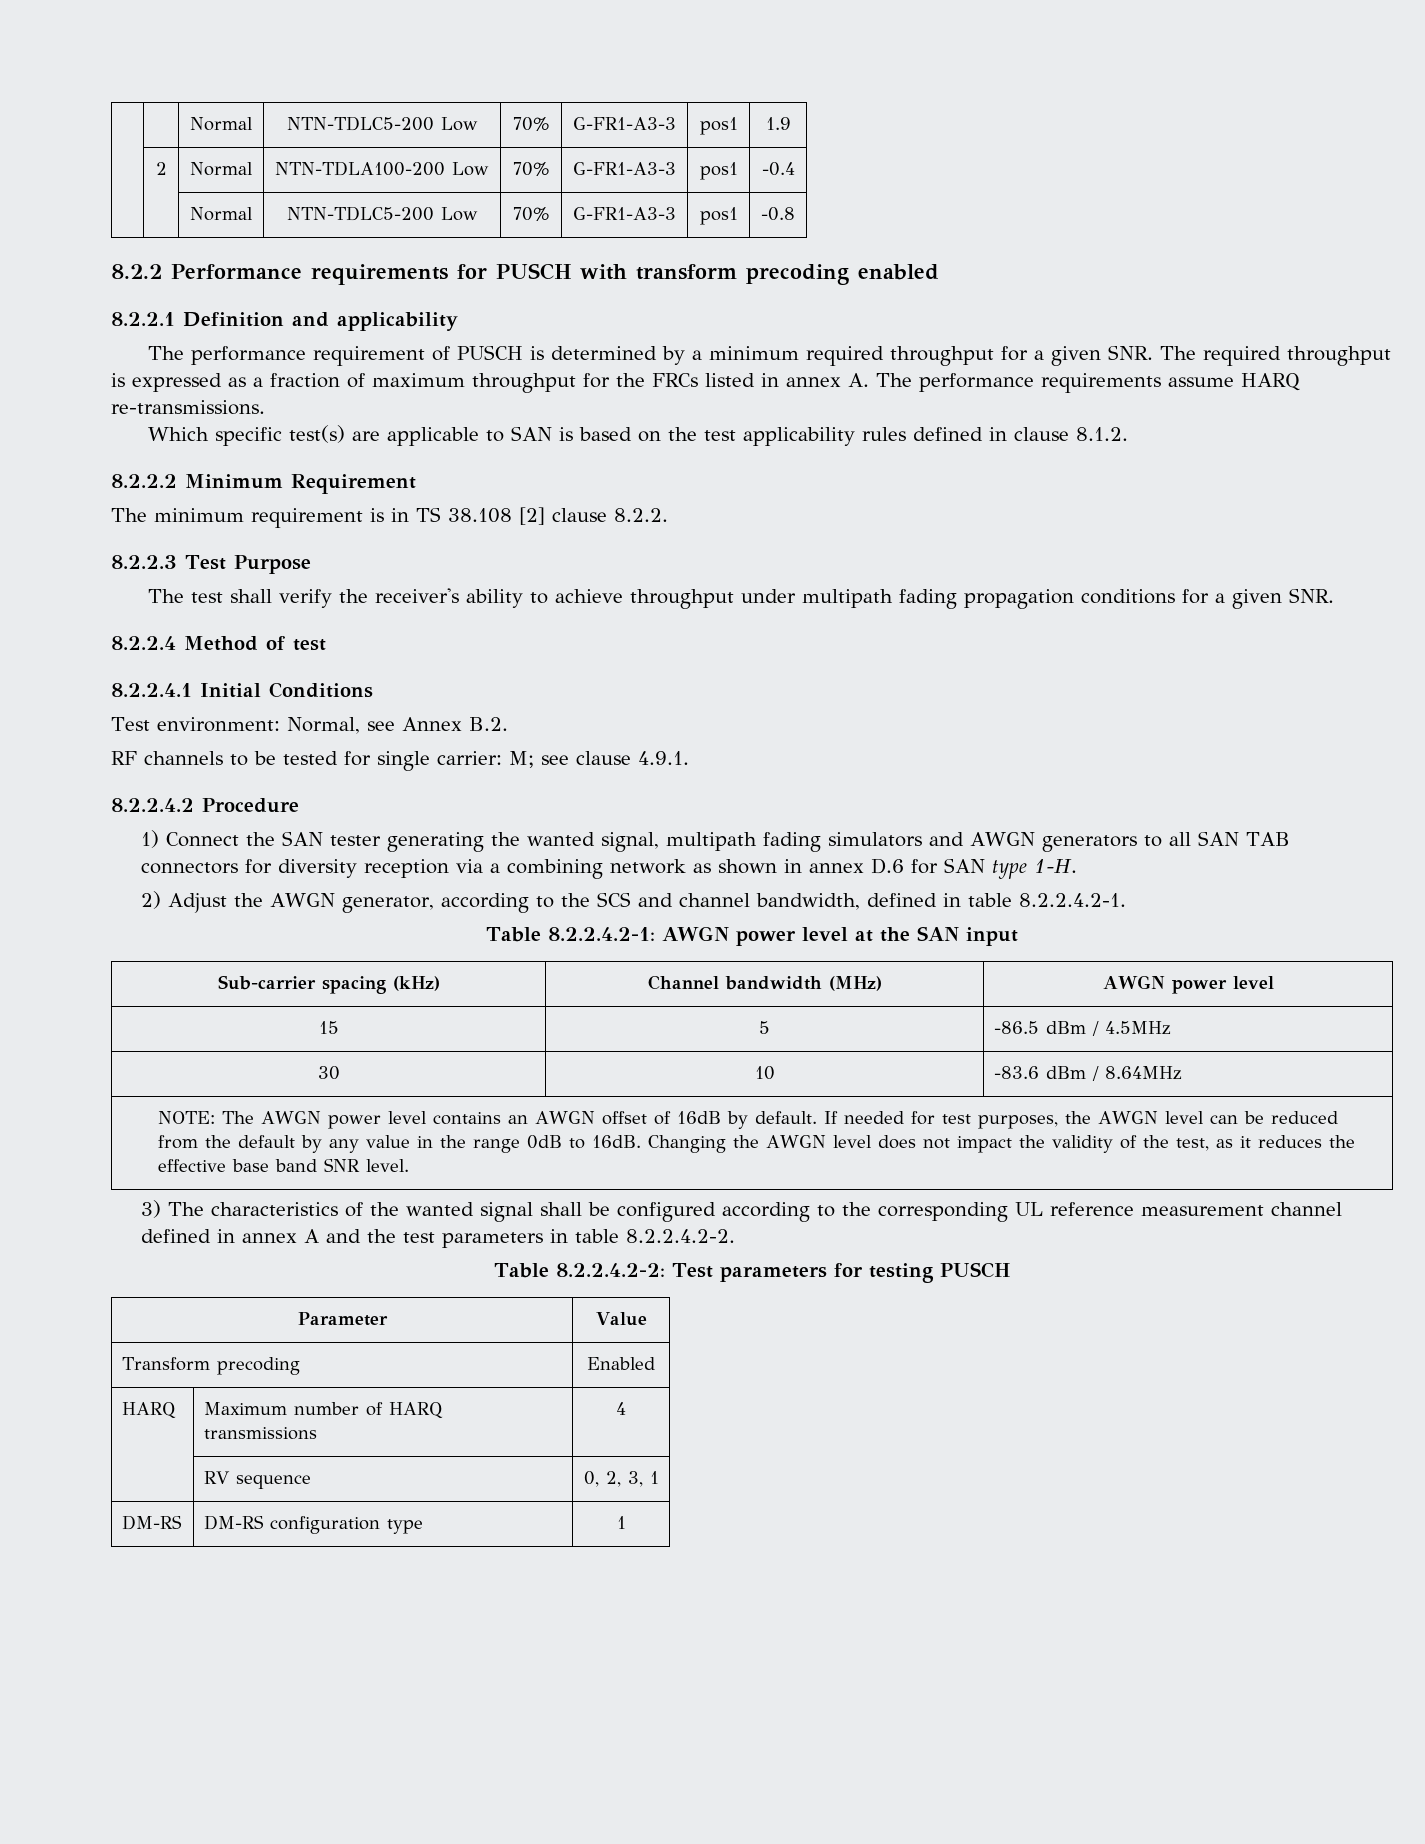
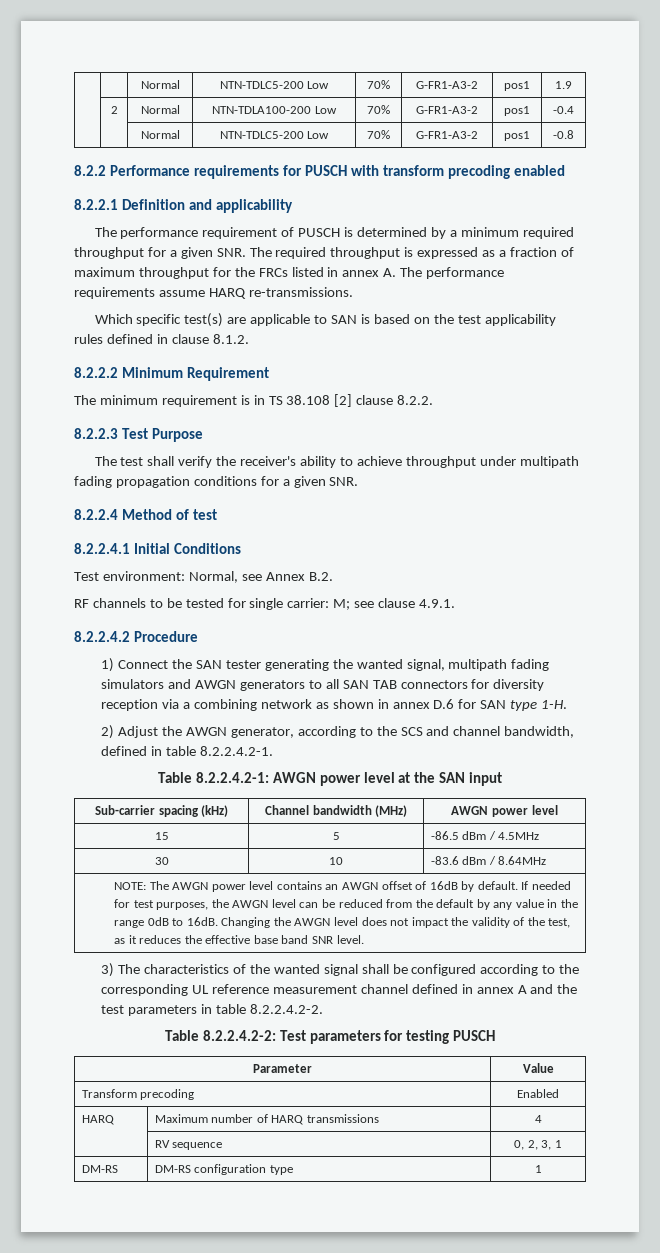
[190,117,253,131] [286,116,478,131] [512,117,550,131] [573,117,676,130] | | Normal | NTN-TDLC5-200 Low | 70% | G-FR1-A3-3 -> [140,80,180,89] [219,81,330,89] [367,80,390,89] [416,81,478,89] | | Normal | NTN-TDLC5-200 Low | 70% | G-FR1-A3-2
[573,162,676,175] G-FR1-A3-3 -> [416,106,478,114] G-FR1-A3-2
[573,207,676,220] G-FR1-A3-3 -> [416,131,478,139] G-FR1-A3-2

